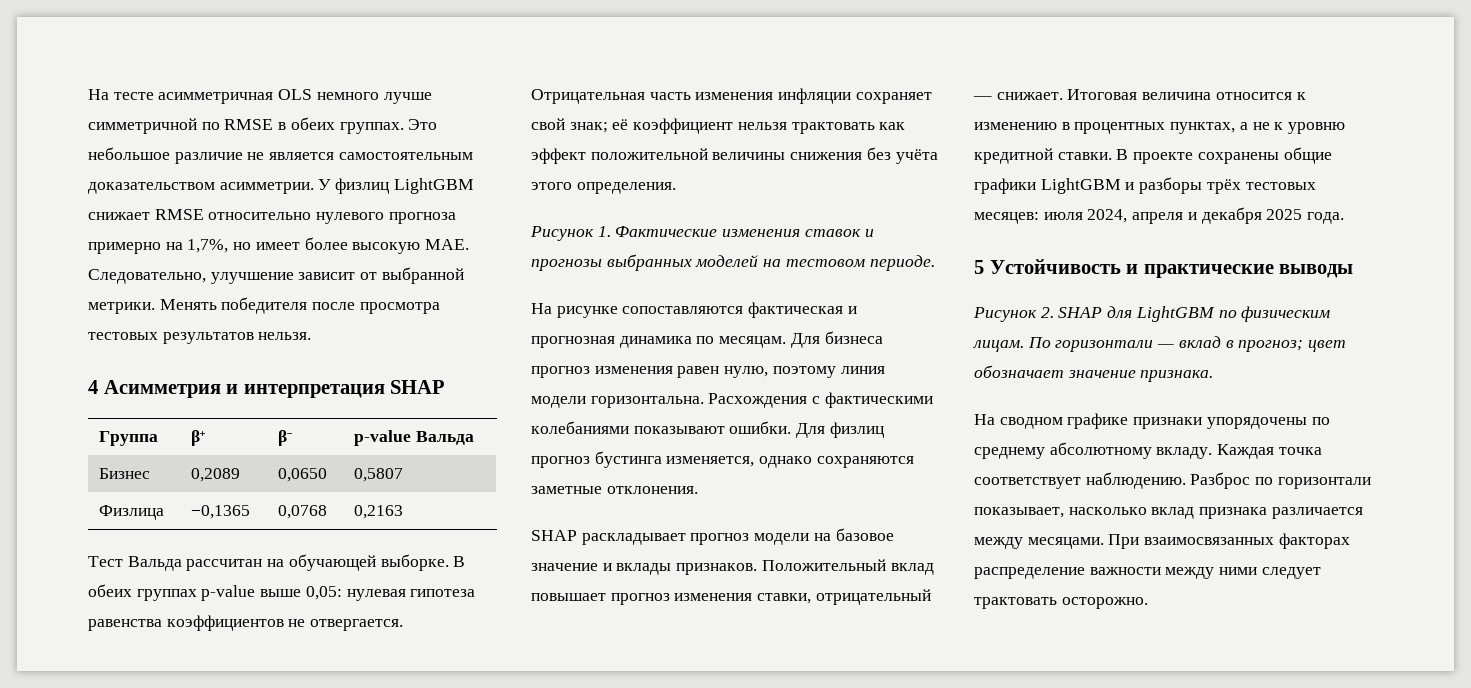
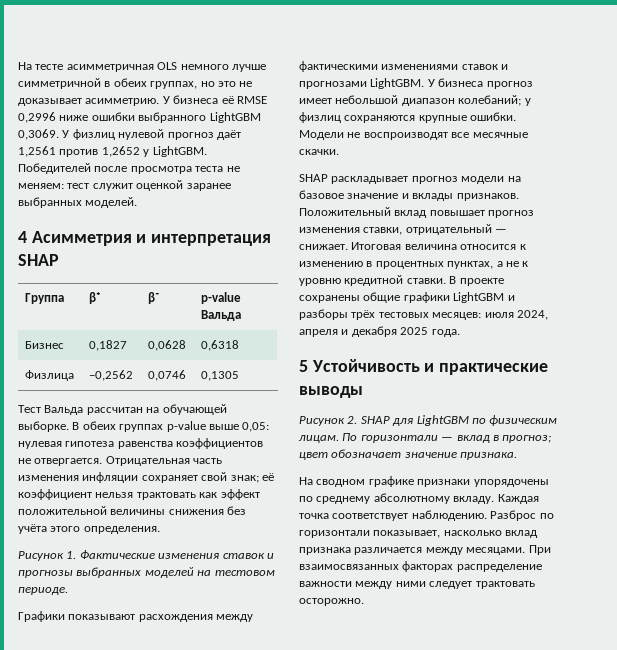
[201,117,438,134] [88,147,473,164] [88,178,474,194] [88,209,456,224] [88,237,470,254] [88,267,464,284] [88,297,440,314] [88,332,312,344] по RMSE в обеих группах. Это небольшое различие не является самостоятельным доказательством асимметрии. У физлиц LightGBM снижает RMSE относительно нулевого прогноза примерно на 1,7%, но имеет более высокую MAE. Следовательно, улучшение зависит от выбранной метрики. Менять победителя после просмотра тестовых результатов нельзя. -> [104,78,253,89] [18,95,267,106] [18,112,261,123] [18,129,241,140] [18,146,207,157] [18,163,240,174] [18,180,231,191] [18,197,138,208] в обеих группах, но это не доказывает асимметрию. У бизнеса её RMSE 0,2996 ниже ошибки выбранного LightGBM 0,3069. У физлиц нулевой прогноз даёт 1,2561 против 1,2652 у LightGBM. Победителей после просмотра теста не меняем: тест служит оценкой заранее выбранных моделей.
[190,468,240,482] [277,468,327,482] [353,468,403,482] [98,505,164,520] [190,505,250,519] [277,505,327,519] [353,505,403,519] 0,2089 | 0,0650 | 0,5807 // Физлица | −0,1365 | 0,0768 | 0,2163 -> [89,340,128,351] [148,340,187,351] [201,340,240,351] [25,370,75,381] [89,370,134,381] [148,370,187,381] [201,371,240,381] 0,1827 | 0,0628 | 0,6318 // Физлица | −0,2562 | 0,0746 | 0,1305
[531,302,857,318] [531,331,883,348] [531,366,885,378] [531,392,933,408] [531,421,884,438] [531,451,914,468] [531,486,698,494] На рисунке сопоставляются фактическая и прогнозная динамика по месяцам. Для бизнеса прогноз изменения равен нулю, поэтому линия модели горизонтальна. Расхождения с фактическими колебаниями показывают ошибки. Для физлиц прогноз бустинга изменяется, однако сохраняются заметные отклонения. -> [18,611,254,622] [299,61,509,72] [299,78,533,89] [299,95,531,106] [299,112,517,123] [299,130,528,140] [299,149,339,155] Графики показывают расхождения между фактическими изменениями ставок и прогнозами LightGBM. У бизнеса прогноз имеет небольшой диапазон колебаний; у физлиц сохраняются крупные ошибки. Модели не воспроизводят все месячные скачки.

